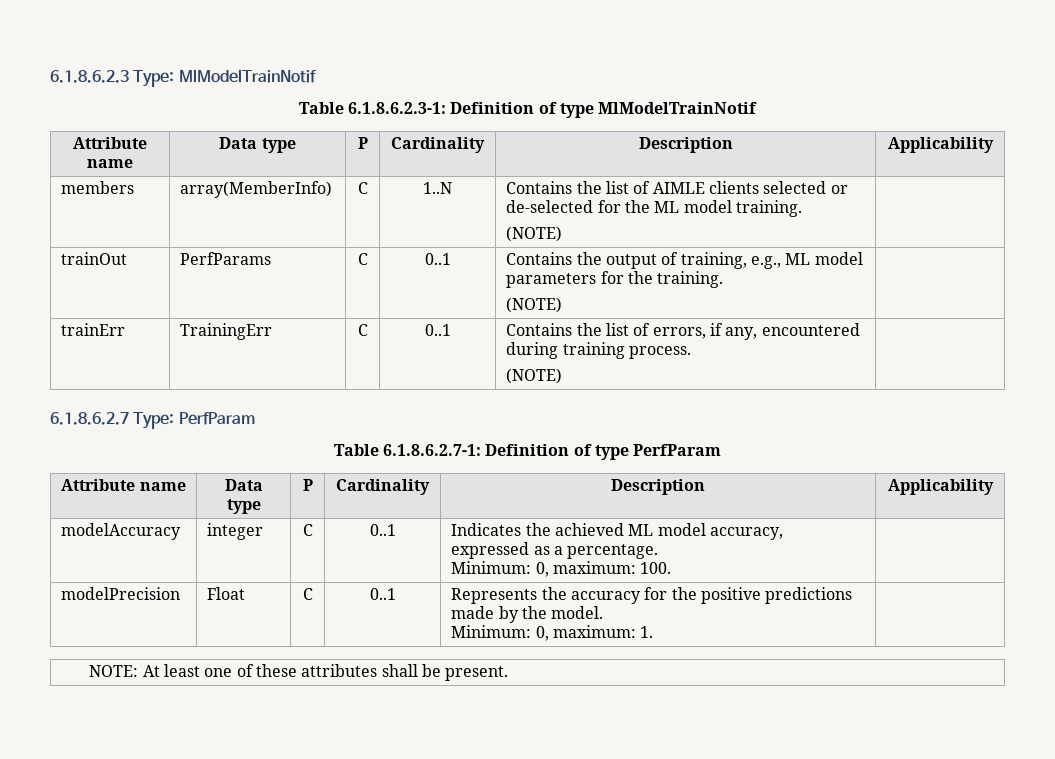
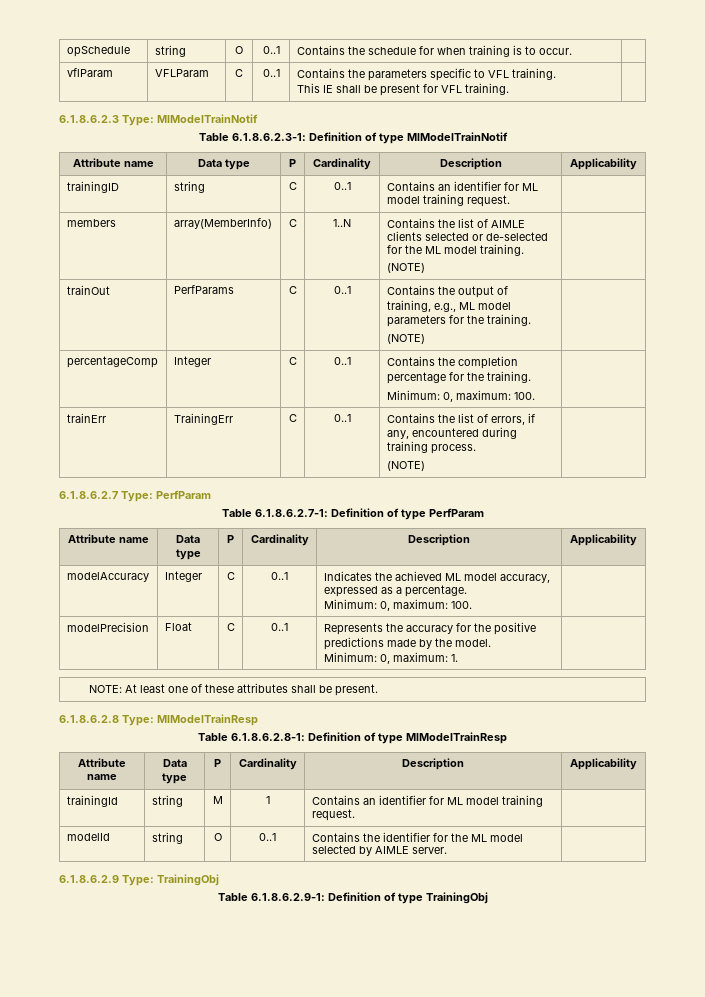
(50, 76) none -> [66,46,130,57] [154,45,186,57] [235,46,243,54] [262,46,280,54] [296,45,572,57] [66,68,113,77] [154,69,209,77] [235,69,243,77] [262,69,280,77] [296,68,556,81] [296,83,509,96] opSchedule | string | O | 0..1 | Contains the schedule for when training is to occur. | // vflParam | VFLParam | C | 0..1 | Contains the parameters specific to VFL training. // This IE shall be present for VFL training. | //
(994, 145) none -> [66,181,119,193] [173,181,205,193] [288,182,297,190] [333,182,351,190] [386,181,538,191] [386,194,510,207] // trainingID | string | C | 0..1 | Contains an identifier for ML model training request. |
(563, 305) none -> [66,356,158,368] [173,356,211,367] [288,357,297,365] [333,357,351,365] [386,356,518,369] [386,371,531,384] [386,390,535,402] // percentageComp | Integer | C | 0..1 | Contains the completion percentage for the training. // Minimum: 0, maximum: 100. |
[207,523,264,540] integer -> [164,571,202,582] Integer
(509, 673) none -> [59,714,258,726] [198,732,507,744] [78,758,126,767] [87,774,117,780] [162,759,187,767] [162,773,187,784] [214,759,221,767] [238,758,297,770] [402,758,464,770] [570,758,637,770] [66,795,118,807] [151,795,183,807] [212,796,223,804] [265,796,270,804] [311,795,543,807] [311,809,355,821] [66,833,110,841] [151,832,183,844] [213,833,222,841] [259,833,276,841] [311,832,523,842] [311,845,447,856] [59,874,219,886] [217,892,488,904] // 6.1.8.6.2.8 Type: MlModelTrainResp // Table 6.1.8.6.2.8-1: Definition of type MlModelTrainResp // Attribute name | Data type | P | Cardinality | Description | Applicability // trainingId | string | M | 1 | Contains an identifier for ML model training request. | // modelId | string | O | 0..1 | Contains the identifier for the ML model selected by AIMLE server. | // 6.1.8.6.2.9 Type: TrainingObj // Table 6.1.8.6.2.9-1: Definition of type TrainingObj

